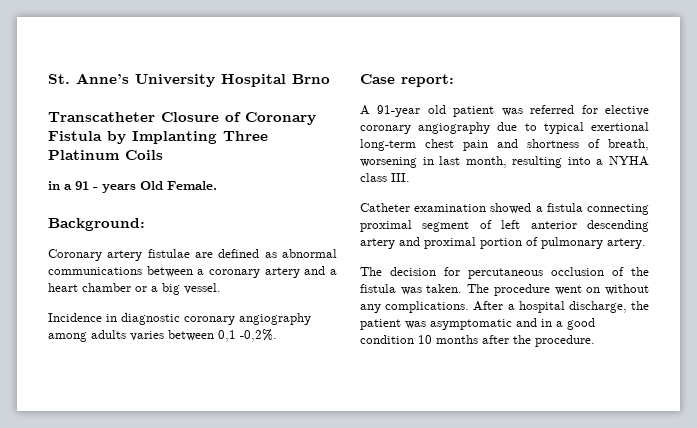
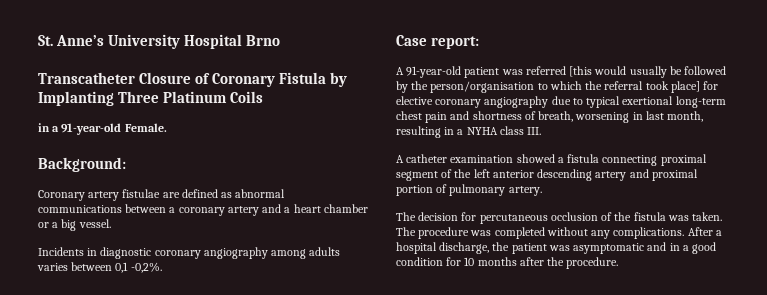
[75,181,163,193] 91 - years Old -> [61,123,122,135] 91-year-old
[48,313,102,322] Incidence -> [38,247,84,256] Incidents
[377,105,446,117] 91-year old -> [406,66,462,78] 91-year-old
(575, 109) none -> [569,66,727,78] [396,81,700,93] [this would usually be followed by the person/organisation to which the referral took place]
[567,157,591,165] into -> [444,127,455,135] in
[360,203,410,212] Catheter -> [396,154,448,163] A catheter
(492, 224) none -> [454,169,472,178] the
[554,285,601,295] went on -> [470,227,545,239] was completed
(414, 339) none -> [446,257,462,266] for

